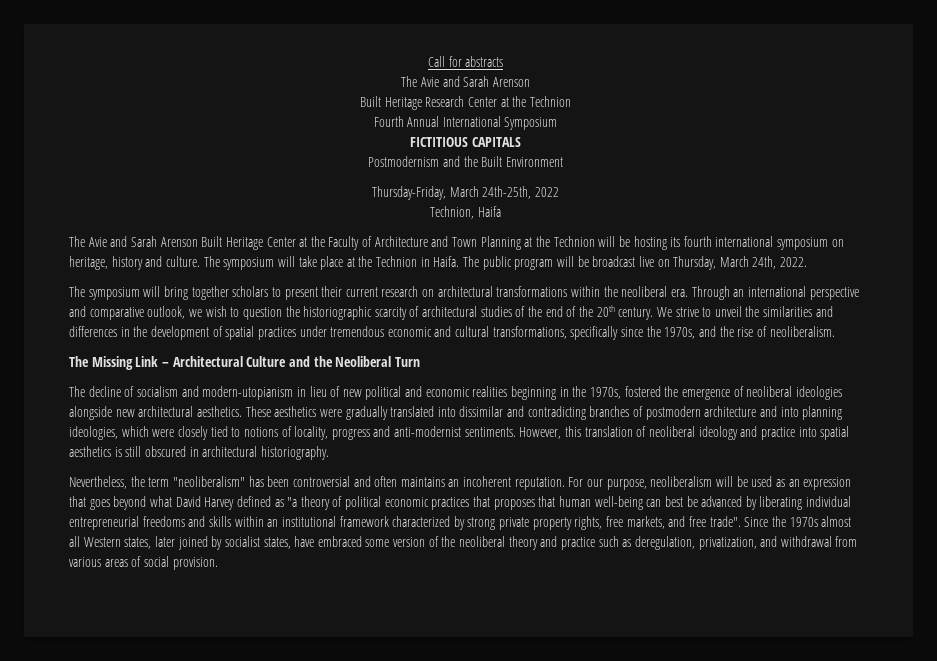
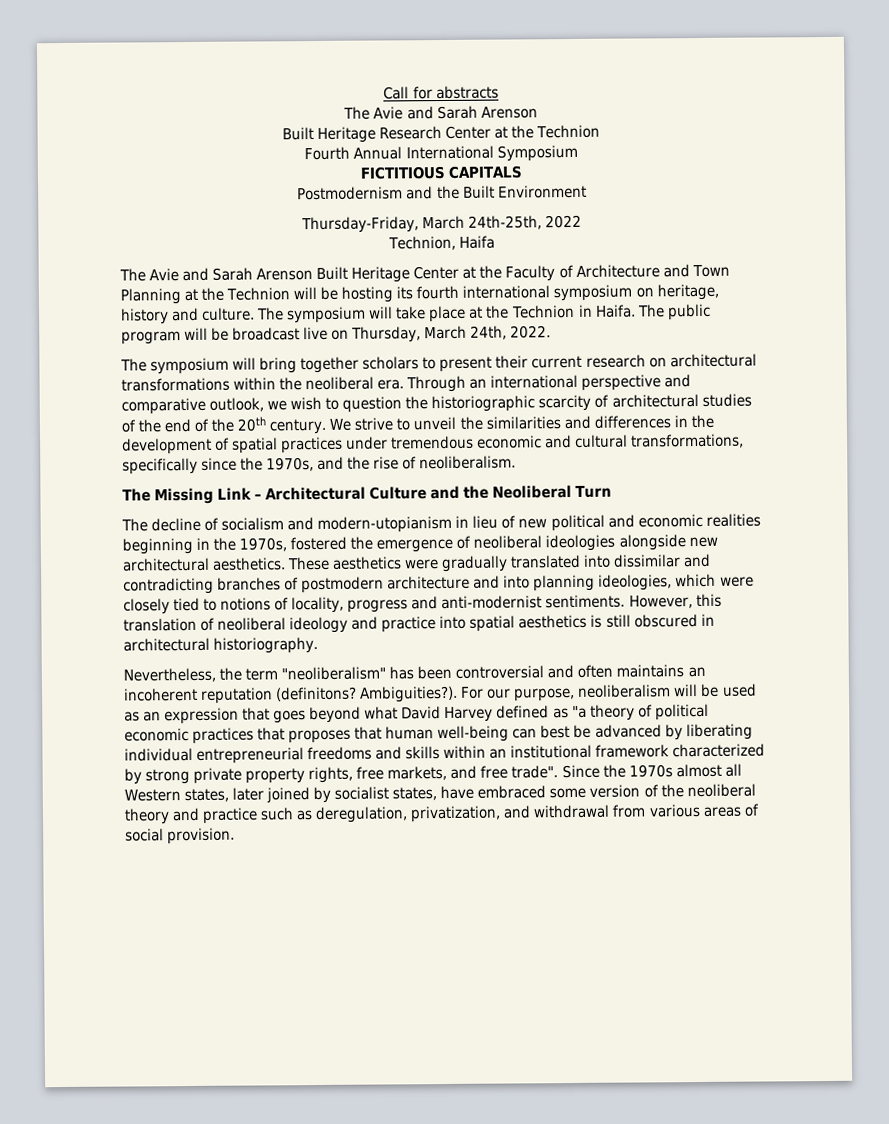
[514,477,565,490] reputation. -> [200,685,459,704] reputation (definitons? Ambiguities?).

